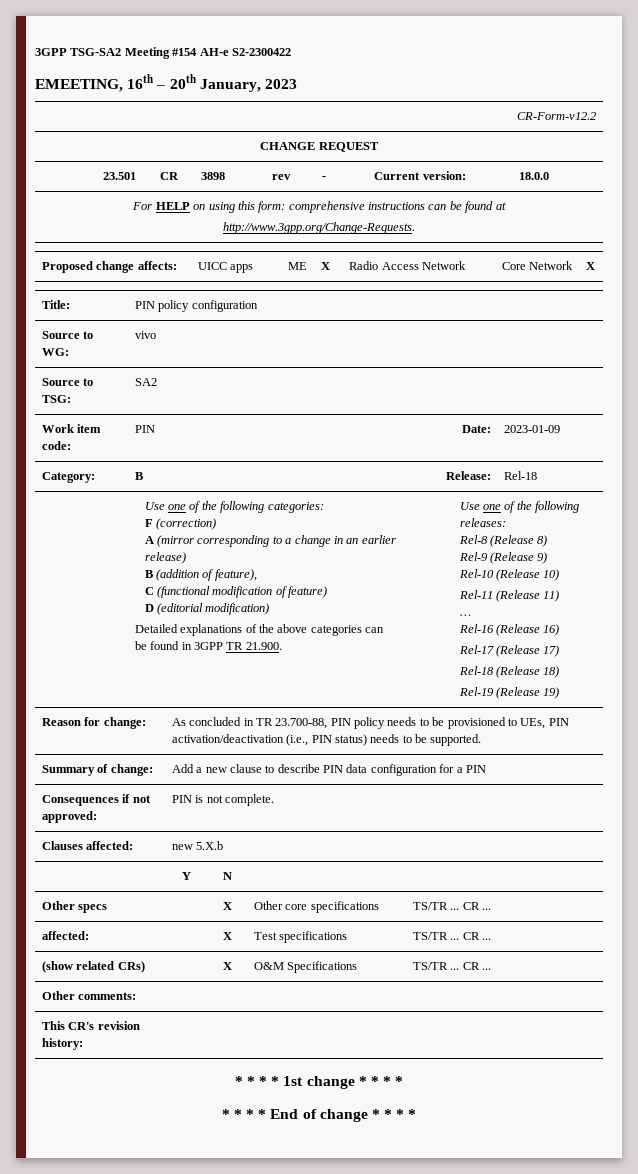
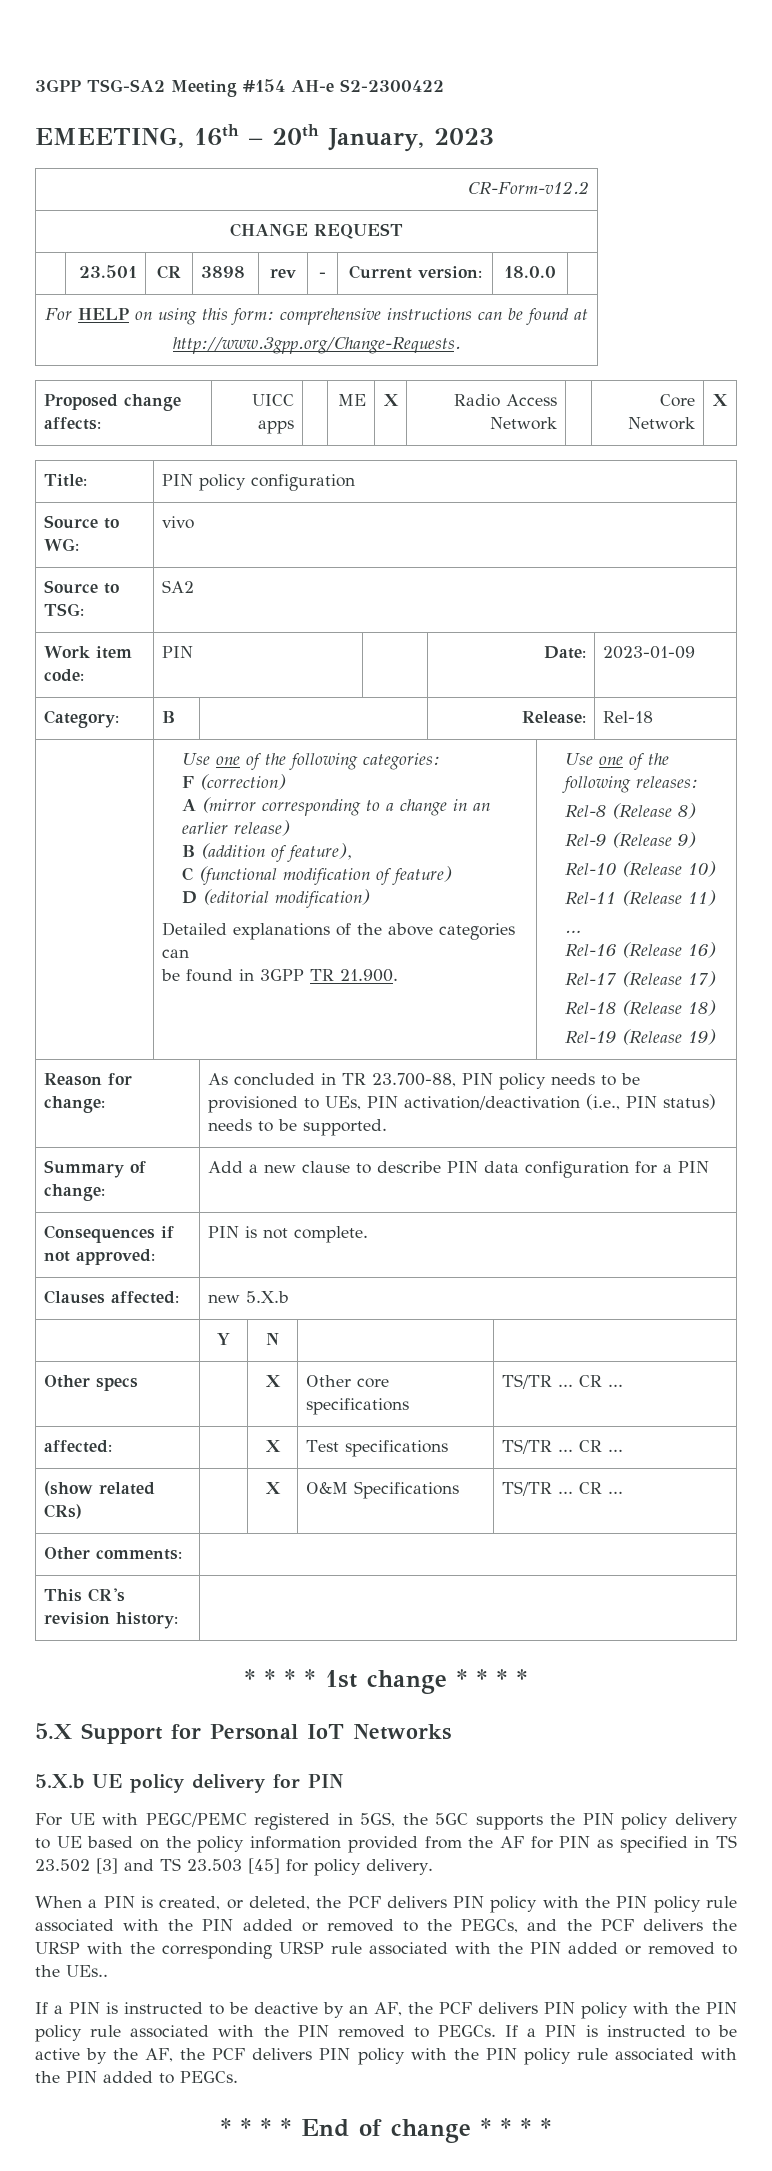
(404, 1081) none -> [35,1723,451,1744] [35,1774,343,1793] [35,1812,739,1830] [35,1835,737,1853] [35,1858,433,1876] [35,1896,737,1913] [35,1919,737,1933] [35,1941,737,1959] [35,1965,108,1977] [35,2002,737,2019] [35,2025,737,2042] [35,2048,737,2065] [35,2071,238,2084] // 5.X Support for Personal IoT Networks // 5.X.b UE policy delivery for PIN // For UE with PEGC/PEMC registered in 5GS, the 5GC supports the PIN policy delivery to UE based on the policy information provided from the AF for PIN as specified in TS 23.502 [3] and TS 23.503 [45] for policy delivery. // When a PIN is created, or deleted, the PCF delivers PIN policy with the PIN policy rule associated with the PIN added or removed to the PEGCs, and the PCF delivers the URSP with the corresponding URSP rule associated with the PIN added or removed to the UEs.. // If a PIN is instructed to be deactive by an AF, the PCF delivers PIN policy with the PIN policy rule associated with the PIN removed to PEGCs. If a PIN is instructed to be active by the AF, the PCF delivers PIN policy with the PIN policy rule associated with the PIN added to PEGCs.

